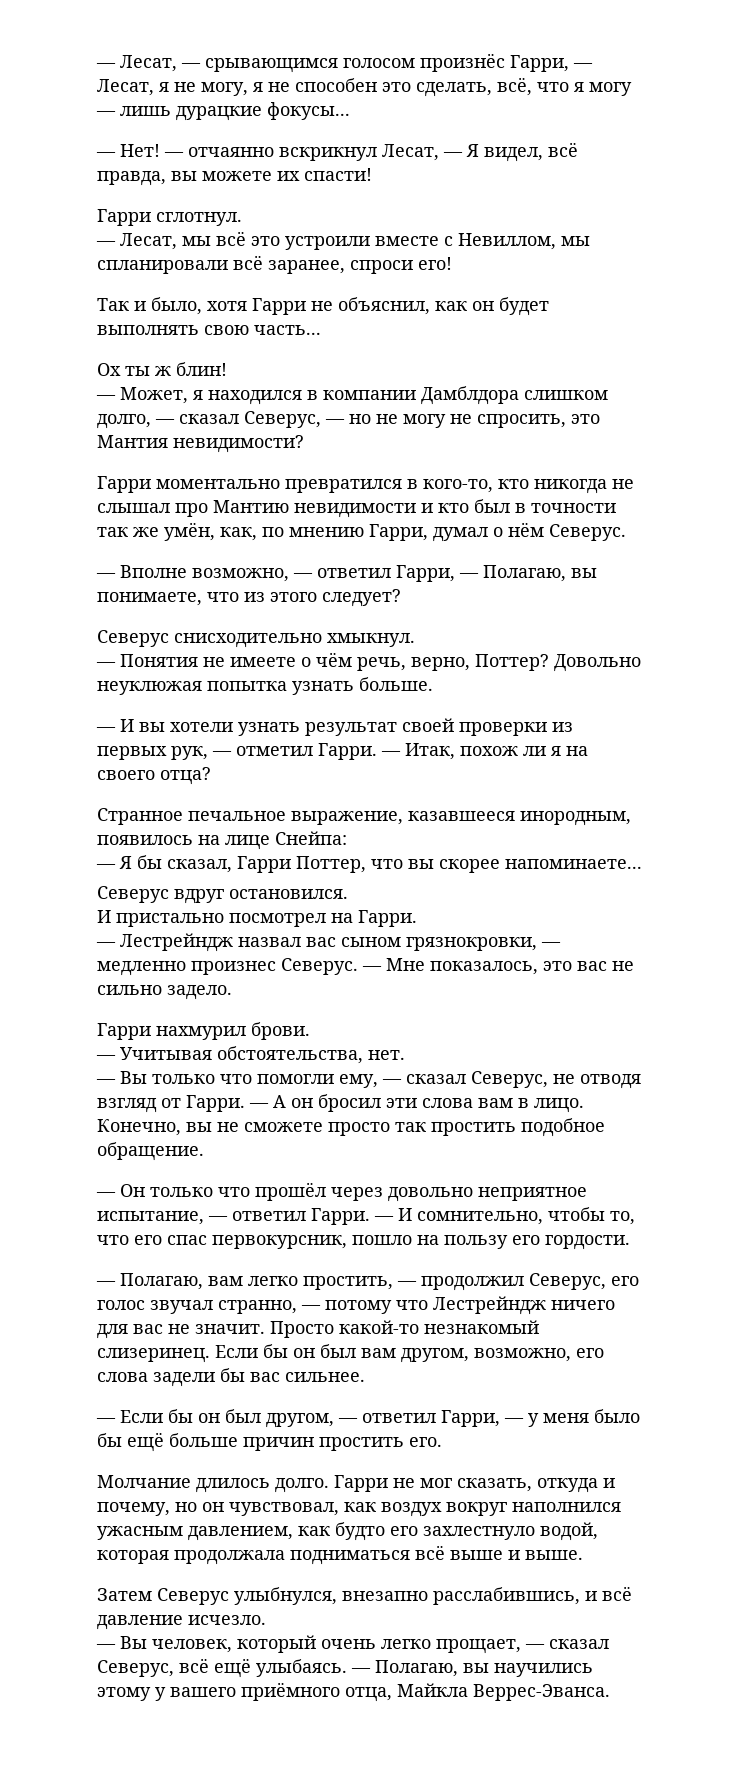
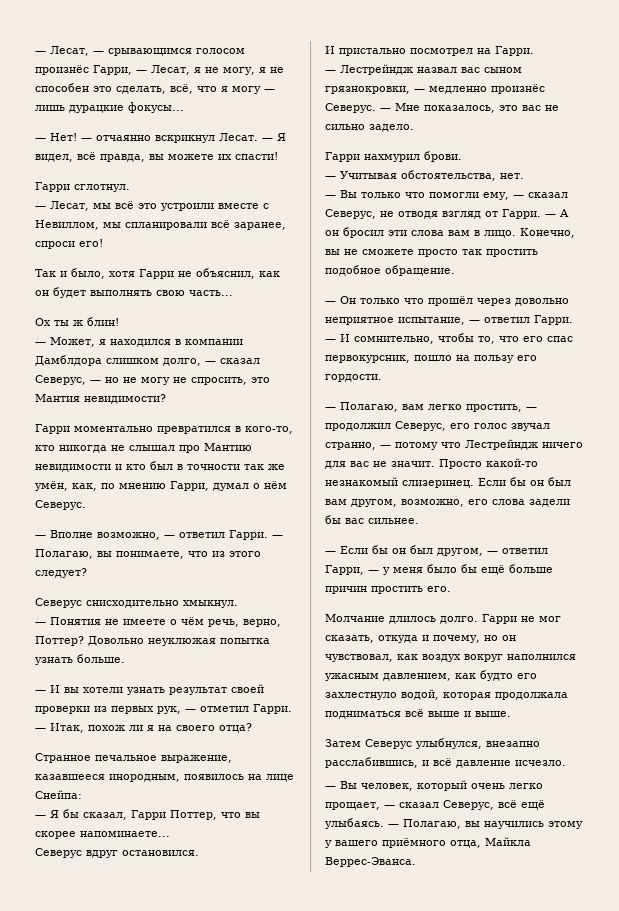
[382,144,439,161] Лесат, -> [219,133,258,141] Лесат.
[396,565,455,582] Гарри, -> [229,530,268,540] Гарри.
[191,961,276,975] произнес -> [491,84,545,94] произнёс

